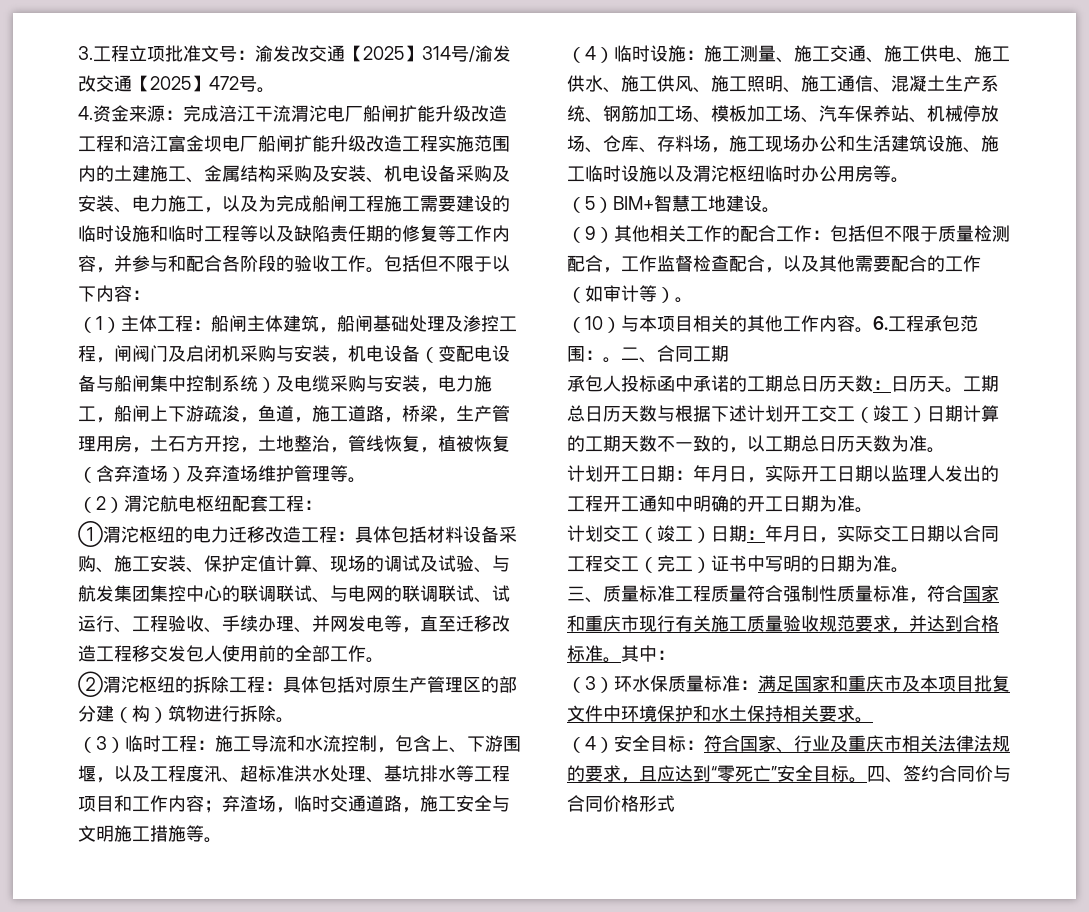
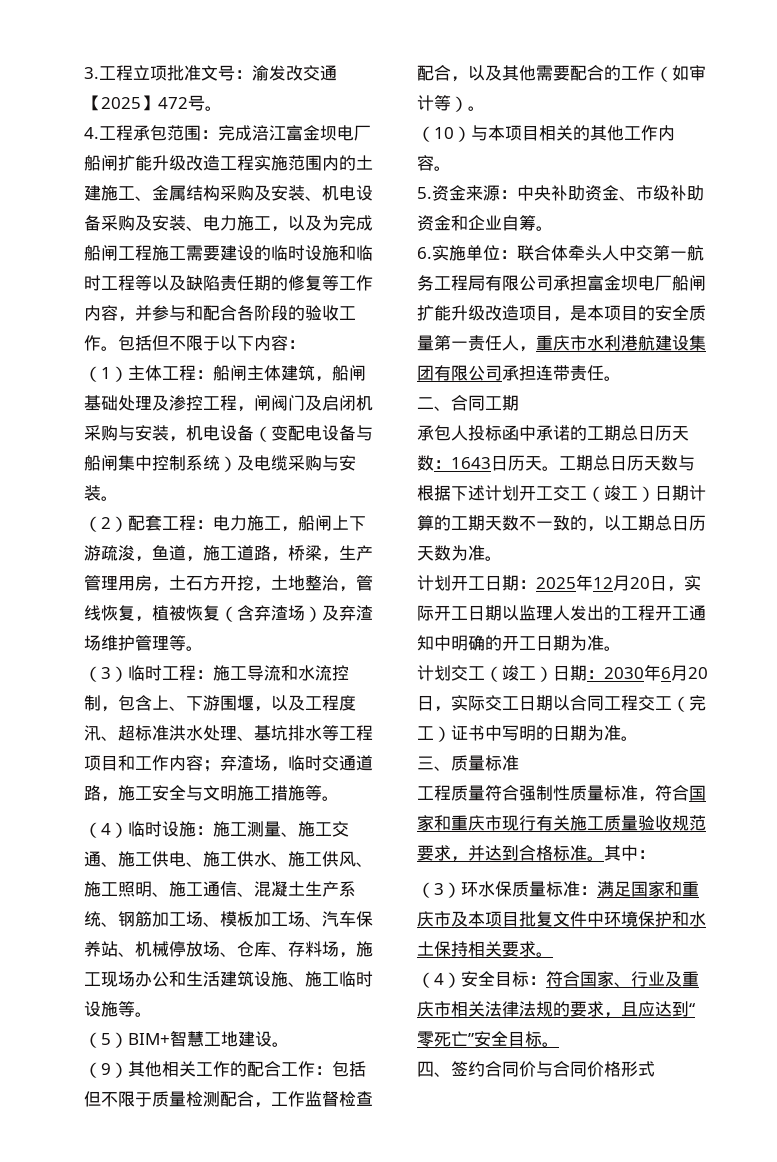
[422,45,511,62] [78,75,275,93] [78,105,507,122] [78,135,132,152] 314号/渝发改交通【2025】472号。 // 4.资金来源：完成涪江干流渭沱电厂船闸扩能升级改造工程和 -> [158,95,222,111] [84,125,252,141] 472号。 // 4.工程承包范围：完成
[420,387,438,393] ， -> [101,496,118,501] [84,515,213,532] 。 // （2）配套工程：
[78,495,322,513] [78,521,517,547] [78,555,510,573] [78,585,510,603] [78,615,510,633] [78,645,384,663] [78,671,517,697] [78,705,294,723] // （2）渭沱航电枢纽配套工程： // ①渭沱枢纽的电力迁移改造工程：具体包括材料设备采购、施工安装、保护定值计算、现场的调试及试验、与航发集团集控中心的联调联试、与电网的联调联试、试运行、工程验收、手续办理、并网发电等，直至迁移改造工程移交发包人使用前的全部工作。 // ②渭沱枢纽的拆除工程：具体包括对原生产管理区的部分建（构）筑物进行拆除。 -> (203, 648) none
[657,165,873,182] 以及渭沱枢纽临时办公用房 -> (118, 1009) none
[873,315,978,332] [567,346,621,363] 6.工程承包范围：。 -> [417,185,704,201] [417,215,553,231] [417,245,704,261] [417,275,706,291] [417,305,706,322] [417,335,706,352] [417,365,621,381] // 5.资金来源：中央补助资金、市级补助资金和企业自筹。 // 6.实施单位：联合体牵头人中交第一航务工程局有限公司承担富金坝电厂船闸扩能升级改造项目，是本项目的安全质量第一责任人，重庆市水利港航建设集团有限公司承担连带责任。 //
(891, 385) none -> [451,457,491,469] 1643
[693,465,729,482] 年月 -> [536,574,650,591] 2025年12月20
[765,525,801,542] 年月 -> [604,664,708,681] 2030年6月20
(675, 593) none -> (519, 763) //
(867, 780) none -> (559, 1044) //

